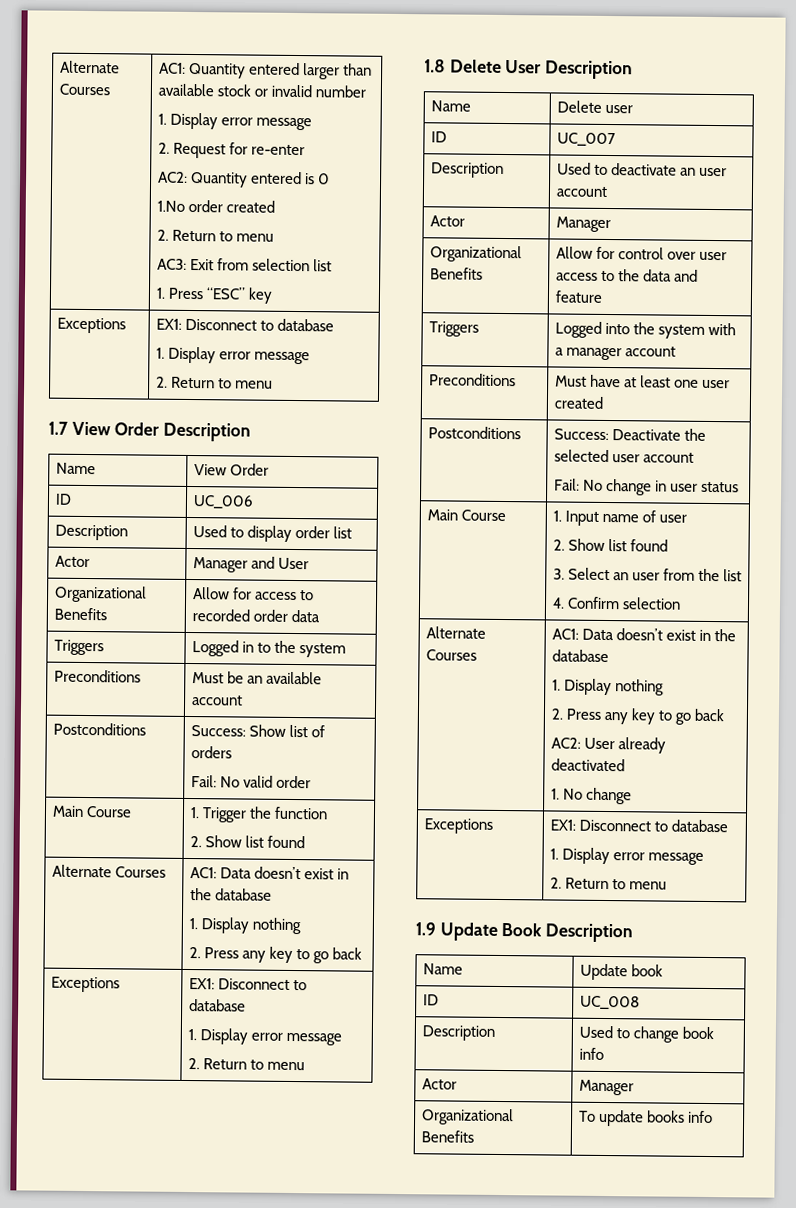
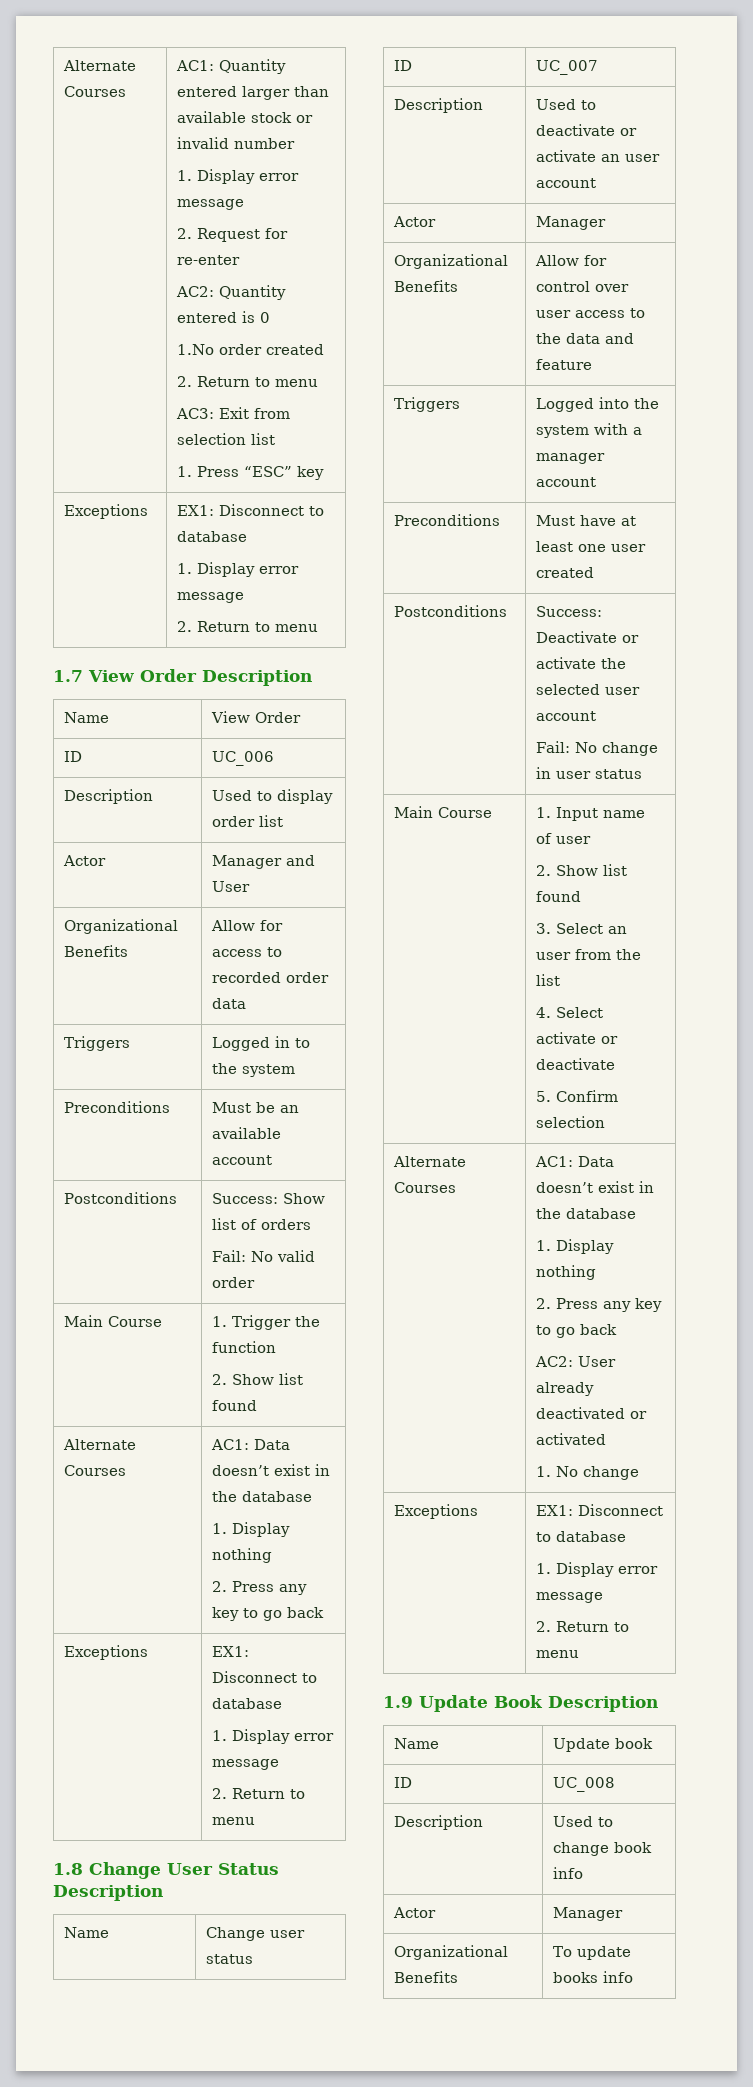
[449,59,634,80] [430,100,471,112] [556,100,633,114] Delete User Description // Name | Delete user -> [89,1862,279,1879] [53,1885,163,1901] [64,1927,110,1938] [206,1927,306,1941] [206,1954,254,1964] Change User Status Description // Name | Change user status
(677, 169) none -> [620,128,638,136] [536,150,597,162] or activate
(681, 435) none -> [622,635,640,643] [536,657,597,669] or activate
(565, 603) none -> [556,1007,604,1018] [536,1032,619,1044] [536,1058,616,1070] [536,1091,552,1102] Select activate or deactivate // 5.
(625, 765) none -> [630,1411,648,1419] [536,1433,607,1445] or activated

